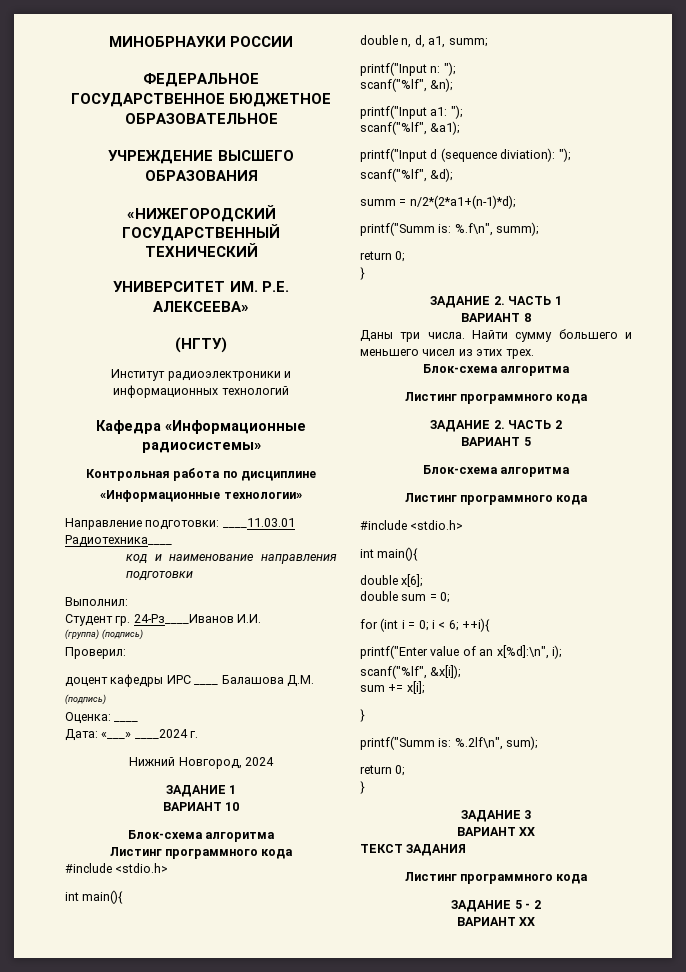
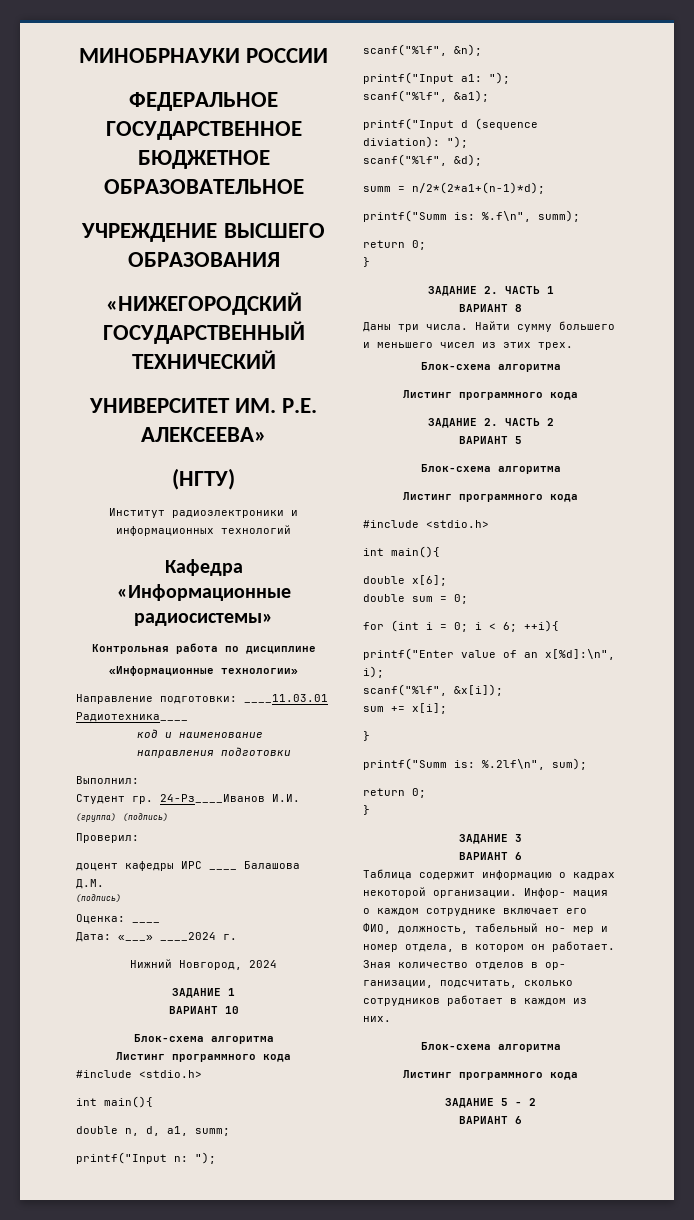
[519,827,536,836] [360,844,467,856] ХХ // ТЕКСТ ЗАДАНИЯ -> [515,852,522,860] [363,869,615,880] [363,887,608,898] [363,908,587,916] [363,923,608,934] [363,941,615,952] [363,960,566,970] [363,980,573,988] [363,995,587,1006] [363,1016,391,1022] [420,1042,561,1052] 6 // Таблица содержит информацию о кадрах некоторой организации. Инфор- мация о каждом сотруднике включает его ФИО, должность, табельный но- мер и номер отдела, в котором он работает. Зная количество отделов в ор- ганизации, подсчитать, сколько сотрудников работает в каждом из них. // Блок-схема алгоритма
[519,917,536,926] ХХ -> [515,1116,522,1124] 6

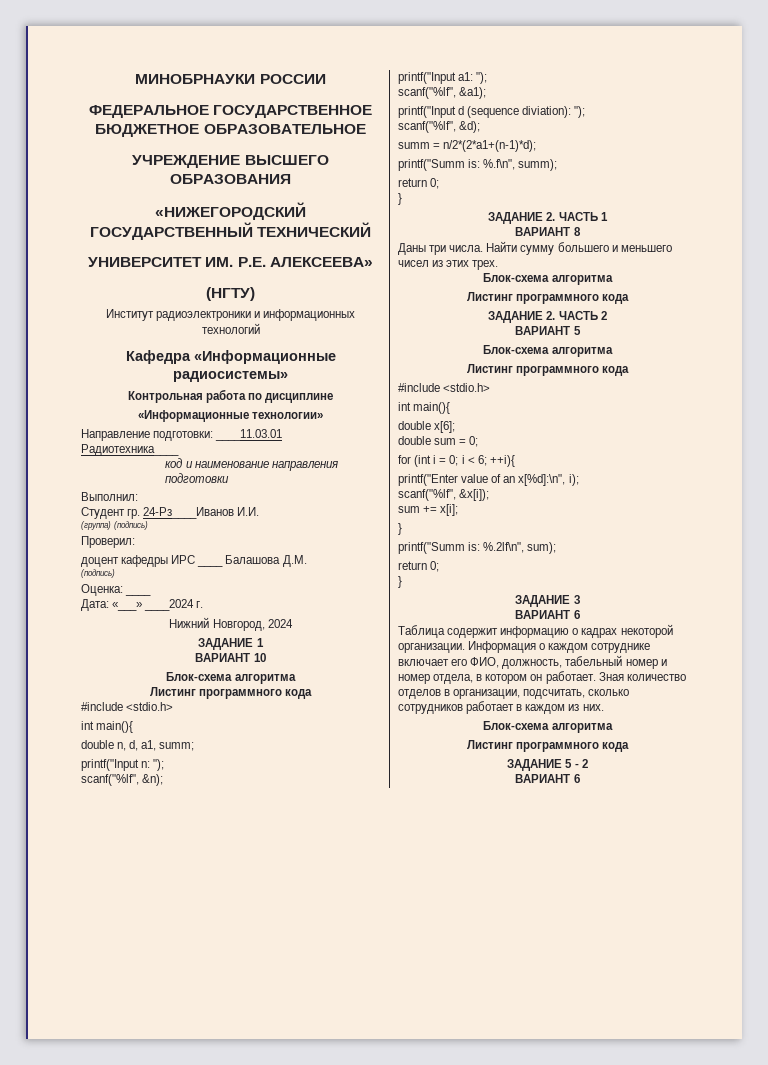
[524,888,608,898] Инфор- мация -> [468,641,537,653] Информация
[545,926,594,934] но- мер -> [625,659,658,669] номер
[545,962,566,970] [363,980,433,988] ор- ганизации, -> [453,689,521,699] организации,

